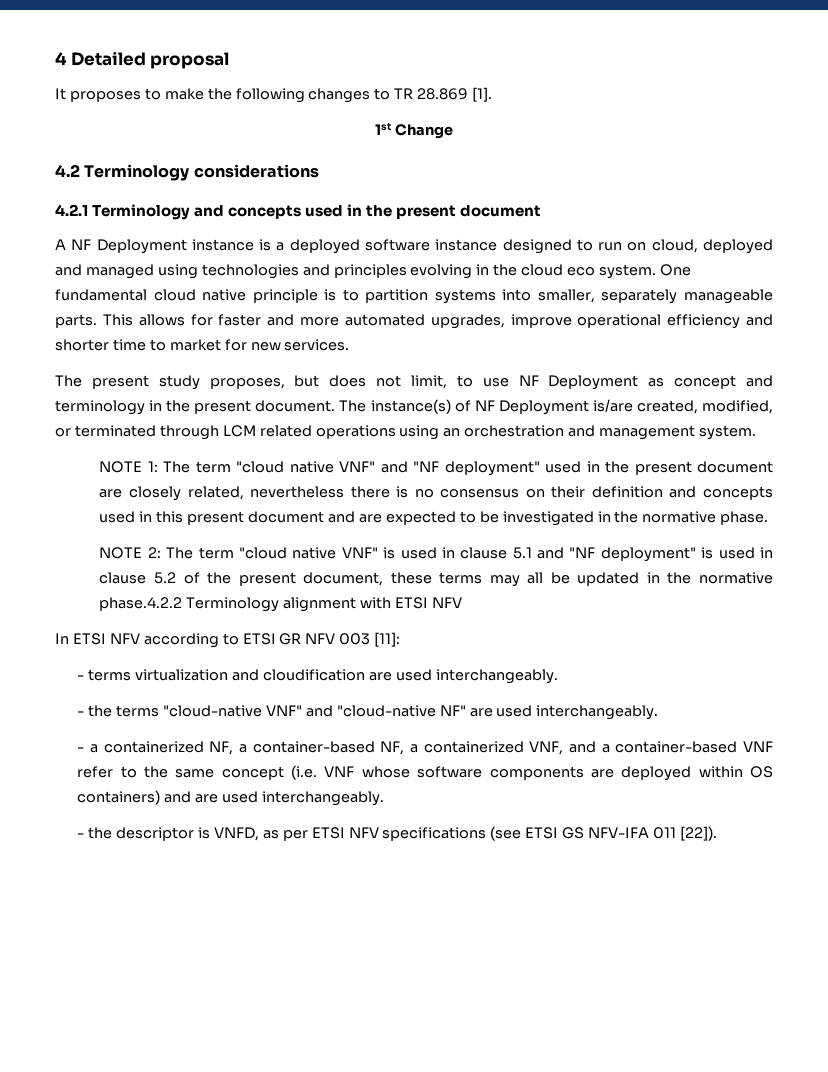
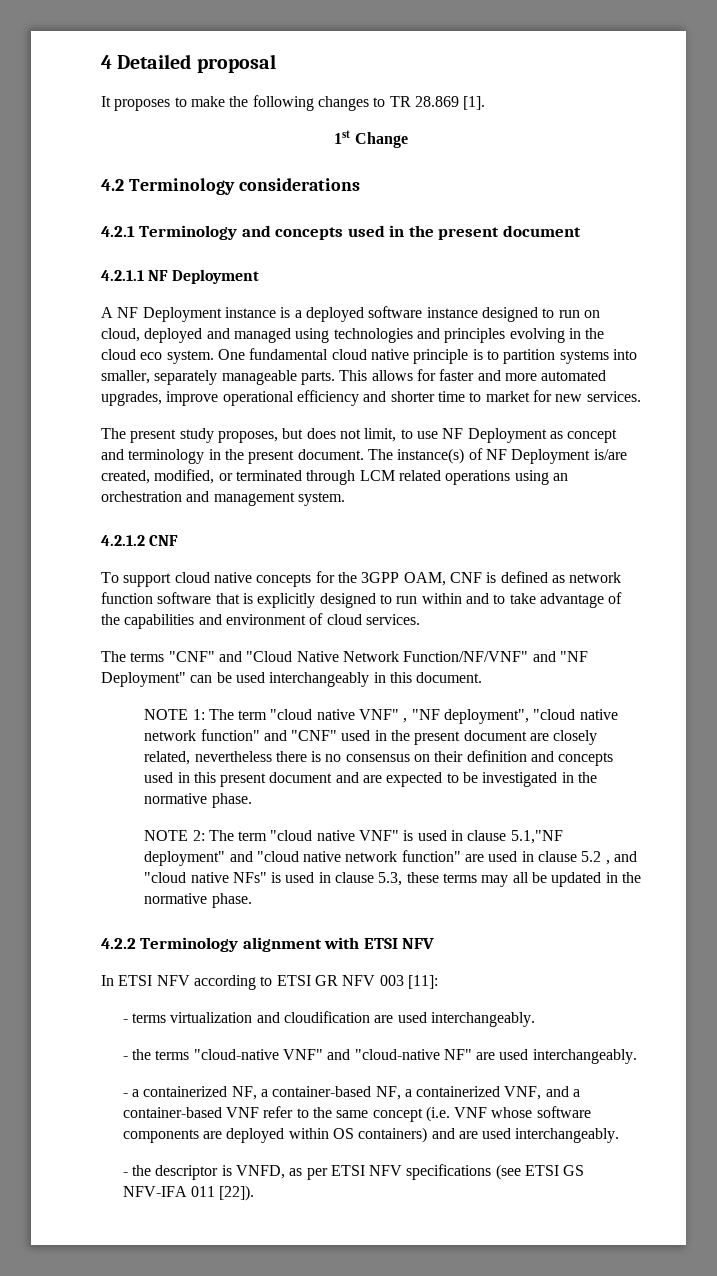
(542, 211) none -> [101,269,260,284] // 4.2.1.1 NF Deployment
(757, 432) none -> [101,535,179,546] [101,571,622,587] [101,592,623,608] [101,613,420,629] [101,651,588,662] [101,672,483,687] // 4.2.1.2 CNF // To support cloud native concepts for the 3GPP OAM, CNF is defined as network function software that is explicitly designed to run within and to take advantage of the capabilities and environment of cloud services. // The terms "CNF" and "Cloud Native Network Function/NF/VNF" and "NF Deployment" can be used interchangeably in this document.
[380,461,540,476] and "NF deployment" -> [403,709,618,724] [144,729,338,741] , "NF deployment", "cloud native network function" and "CNF"
[512,547,773,562] [99,572,384,586] 5.1 and "NF deployment" is used in clause 5.2 of the present document, -> [510,830,563,844] [144,850,638,866] [144,872,403,886] 5.1,"NF deployment" and "cloud native network function" are used in clause 5.2 , and "cloud native NFs" is used in clause 5.3,
[99,597,183,611] phase.4.2.2 -> [211,893,252,908] [101,938,136,949] phase. // 4.2.2

